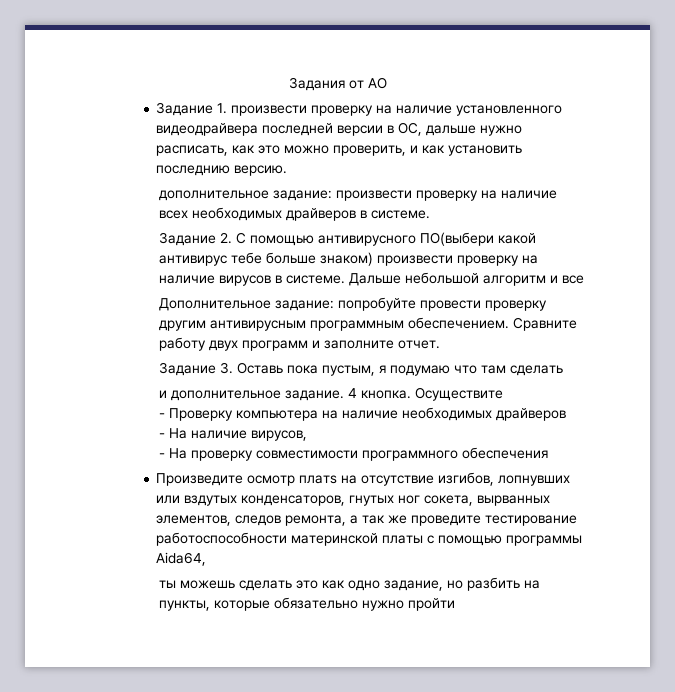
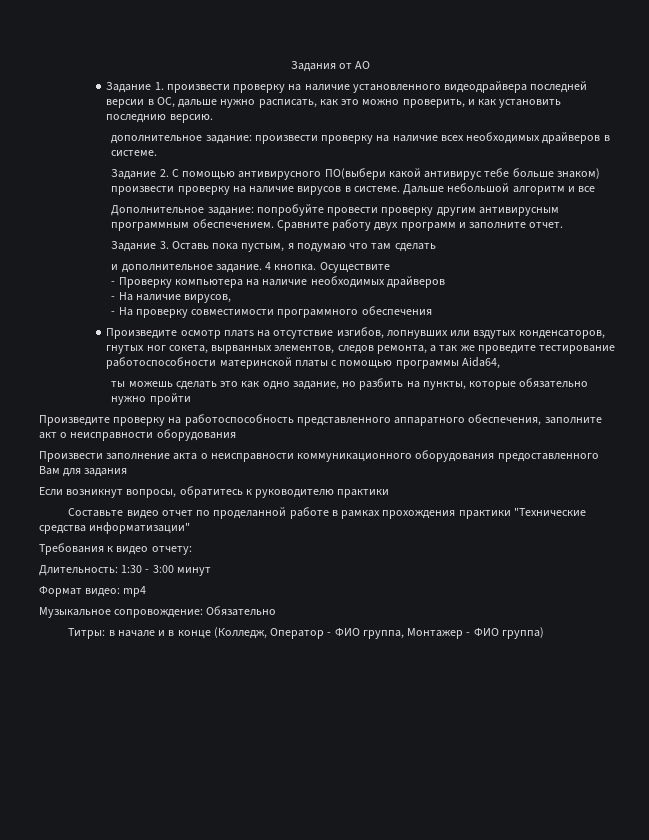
(456, 604) none -> [39,414,602,426] [39,429,236,441] [39,450,599,462] [39,466,128,477] [39,486,390,498] [68,507,586,519] [39,522,191,534] [39,543,192,555] [39,565,211,576] [39,586,147,597] [39,606,277,618] [68,627,544,639] // Произведите проверку на работоспособность представленного аппаратного обеспечения, заполните акт о неисправности оборудования // Произвести заполнение акта о неисправности коммуникационного оборудования предоставленного Вам для задания // Если возникнут вопросы, обратитесь к руководителю практики // Составьте видео отчет по проделанной работе в рамках прохождения практики "Технические средства информатизации" // Требования к видео отчету: // Длительность: 1:30 - 3:00 минут // Формат видео: mp4 // Музыкальное сопровождение: Обязательно // Титры: в начале и в конце (Колледж, Оператор - ФИО группа, Монтажер - ФИО группа)

